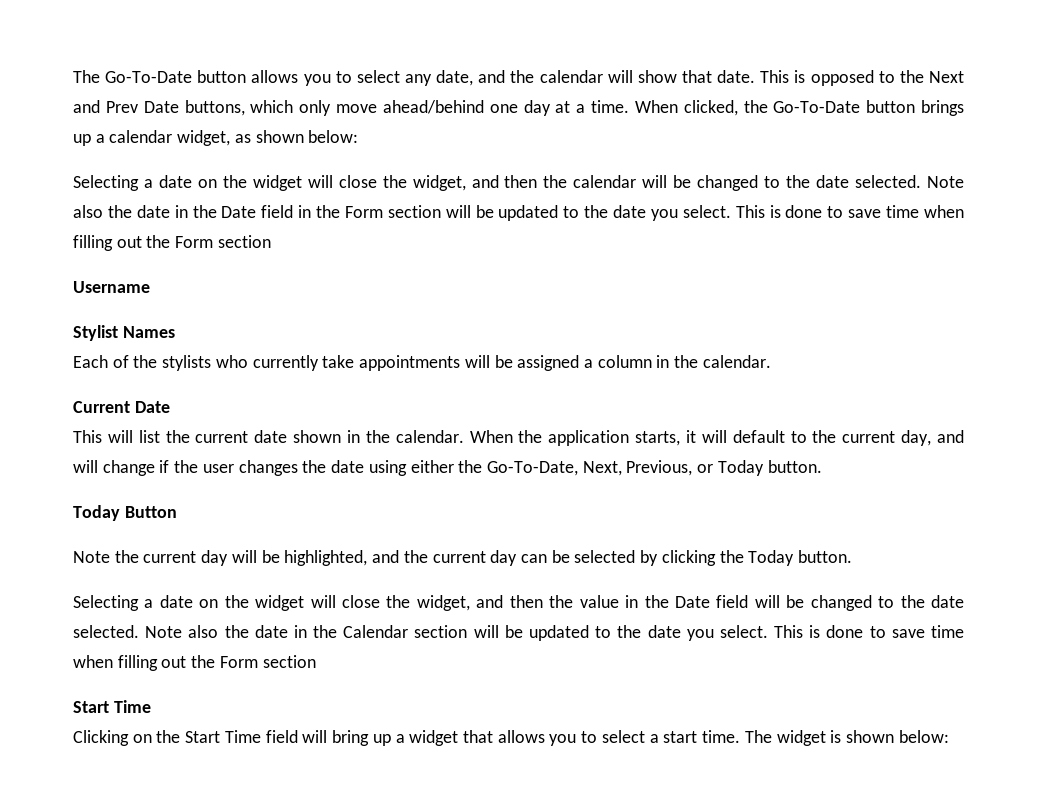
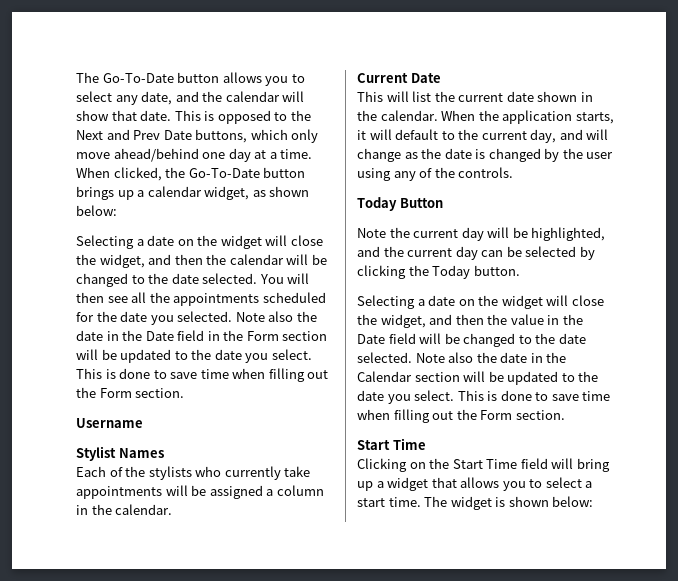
(922, 181) none -> [259,273,310,284] [76,292,326,306] [76,311,233,325] You will then see all the appointments scheduled for the date you selected.
[217,235,271,248] section -> [135,388,185,398] section.
[159,460,822,476] if the user changes the date using either the Go-To-Date, Next, Previous, or Today button. -> [404,148,614,162] [357,167,514,181] as the date is changed by the user using any of the controls.
[262,655,316,668] section -> [515,410,565,420] section.

